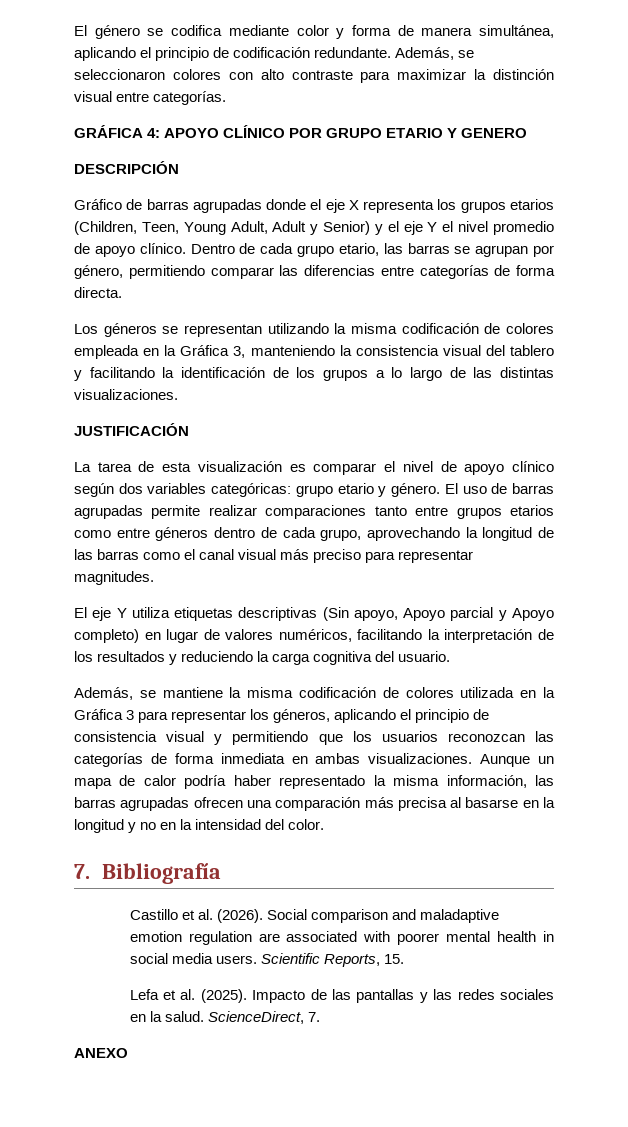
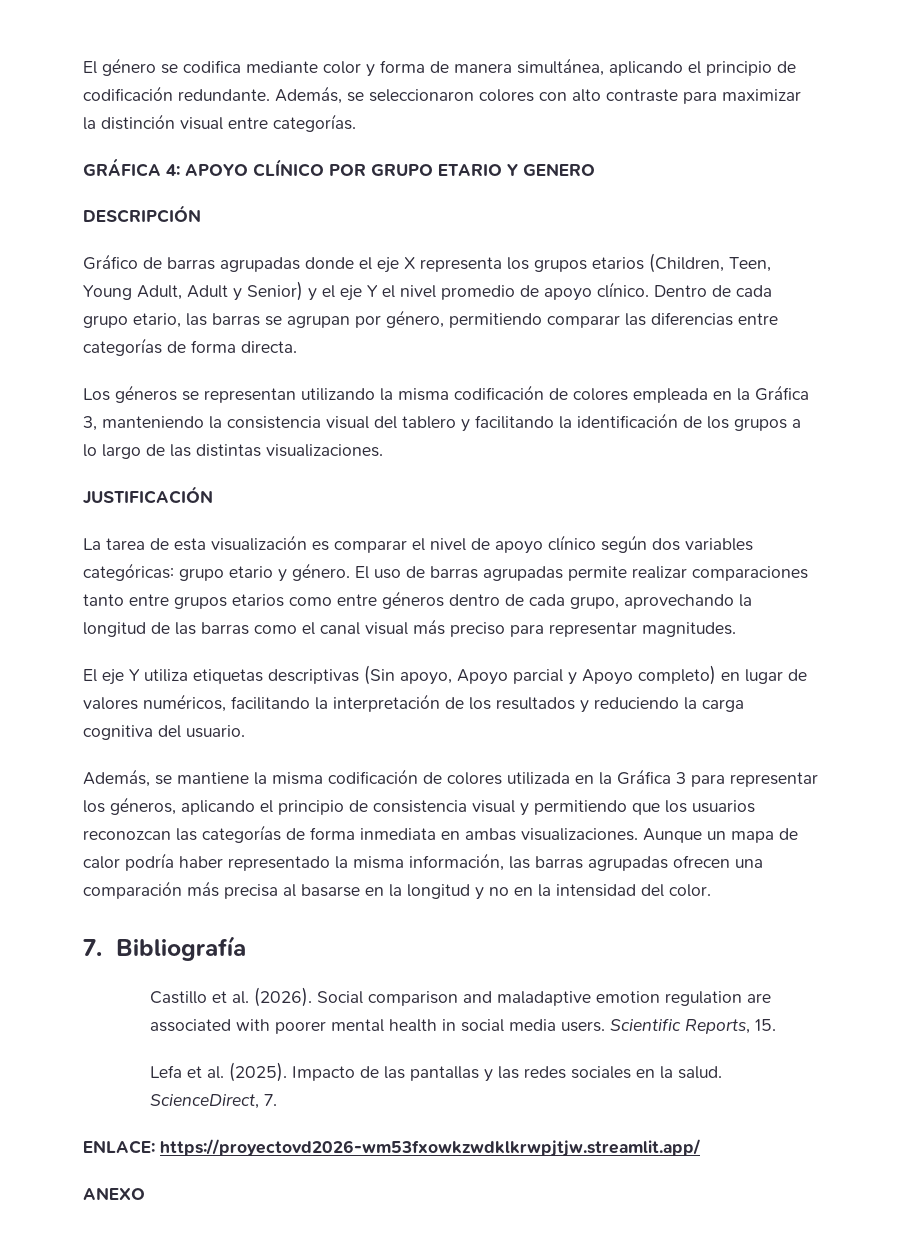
(320, 1017) none -> [83,1139,701,1157] // ENLACE: https://proyectovd2026-wm53fxowkzwdklkrwpjtjw.streamlit.app/

